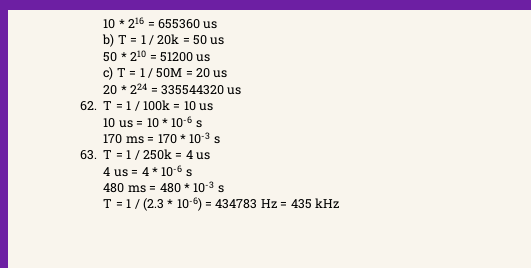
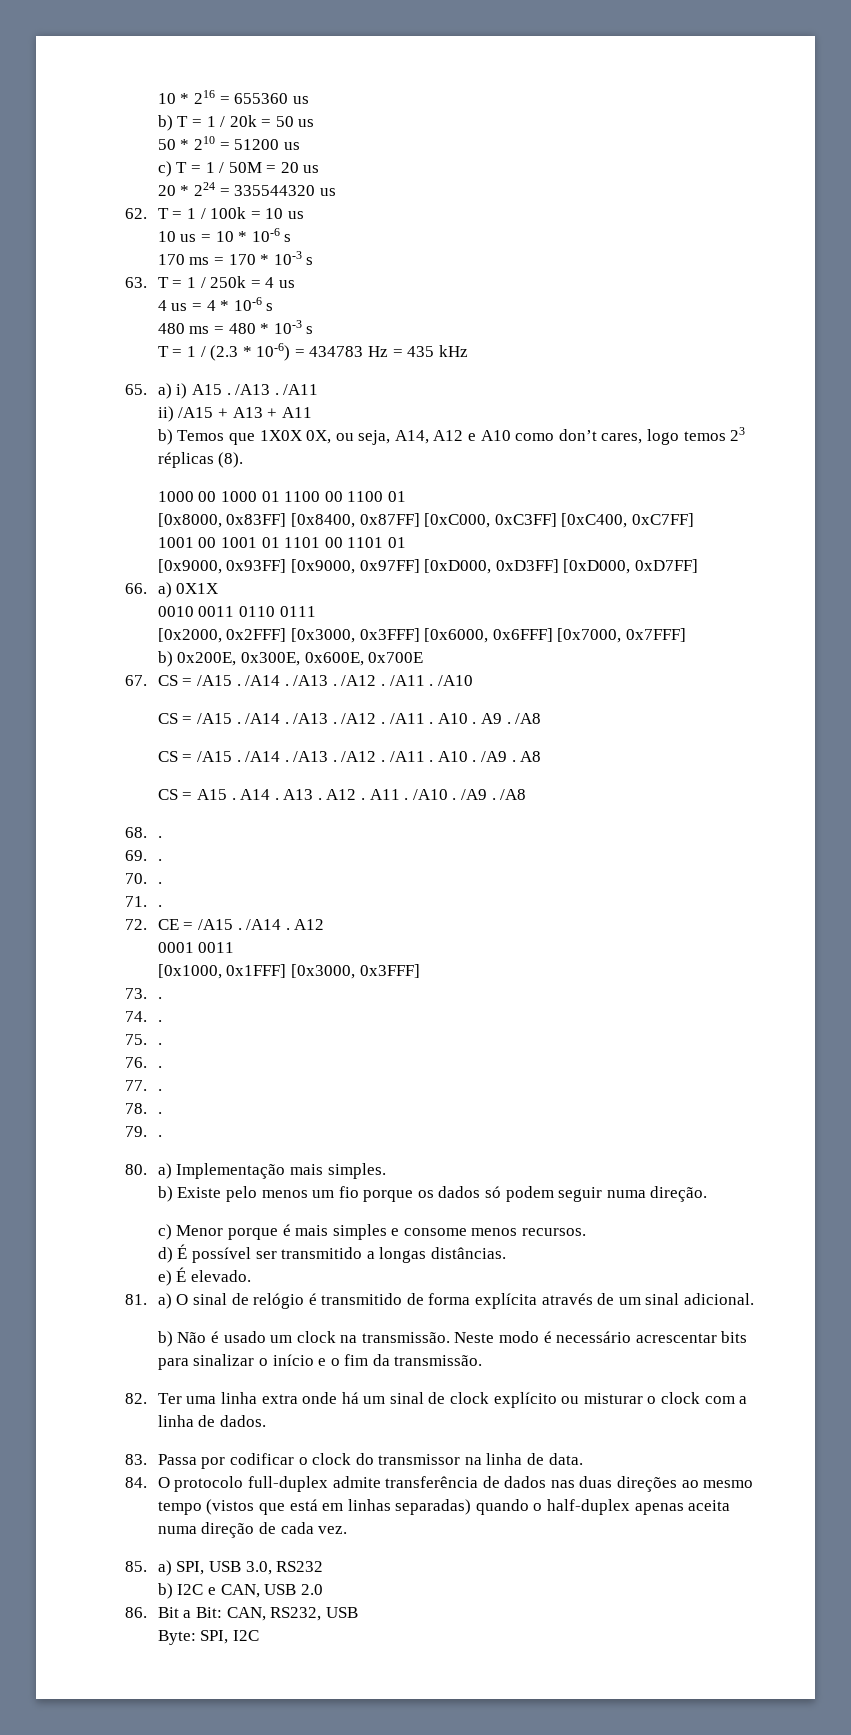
(339, 203) none -> [124,383,319,399] [157,406,312,422] [157,427,746,445] [157,452,244,468] [157,491,406,502] [157,513,694,528] [157,537,406,548] [157,559,698,574] [124,582,219,598] [157,606,316,617] [157,628,686,643] [157,651,424,667] [124,675,473,686] [157,713,542,724] [157,751,542,762] [157,789,527,800] [124,827,162,838] [124,850,162,861] [124,873,162,884] [124,896,162,907] [124,919,325,930] [157,942,235,953] [157,964,420,979] [124,988,162,999] [124,1011,162,1022] [124,1034,162,1045] [124,1057,162,1068] [124,1080,162,1091] [124,1103,162,1114] [124,1126,162,1137] [124,1163,386,1179] [157,1186,708,1202] [157,1224,587,1240] [157,1244,506,1263] [157,1267,251,1286] [124,1293,754,1309] [157,1331,748,1347] [157,1354,483,1370] [124,1392,748,1408] [157,1415,266,1427] [124,1453,583,1469] [124,1476,754,1492] [157,1499,731,1515] [157,1522,348,1538] [124,1560,324,1576] [157,1583,323,1599] [124,1607,358,1621] [157,1630,259,1645] // 65. a) i) A15 . /A13 . /A11 // ii) /A15 + A13 + A11 // b) Temos que 1X0X 0X, ou seja, A14, A12 e A10 como don’t cares, logo temos 23 réplicas (8). // 1000 00 1000 01 1100 00 1100 01 // [0x8000, 0x83FF] [0x8400, 0x87FF] [0xC000, 0xC3FF] [0xC400, 0xC7FF] // 1001 00 1001 01 1101 00 1101 01 // [0x9000, 0x93FF] [0x9000, 0x97FF] [0xD000, 0xD3FF] [0xD000, 0xD7FF] // 66. a) 0X1X // 0010 0011 0110 0111 // [0x2000, 0x2FFF] [0x3000, 0x3FFF] [0x6000, 0x6FFF] [0x7000, 0x7FFF] // b) 0x200E, 0x300E, 0x600E, 0x700E // 67. CS = /A15 . /A14 . /A13 . /A12 . /A11 . /A10 // CS = /A15 . /A14 . /A13 . /A12 . /A11 . A10 . A9 . /A8 // CS = /A15 . /A14 . /A13 . /A12 . /A11 . A10 . /A9 . A8 // CS = A15 . A14 . A13 . A12 . A11 . /A10 . /A9 . /A8 // 68. . // 69. . // 70. . // 71. . // 72. CE = /A15 . /A14 . A12 // 0001 0011 // [0x1000, 0x1FFF] [0x3000, 0x3FFF] // 73. . // 74. . // 75. . // 76. . // 77. . // 78. . // 79. . // 80. a) Implementação mais simples. // b) Existe pelo menos um fio porque os dados só podem seguir numa direção. // c) Menor porque é mais simples e consome menos recursos. // d) É possível ser transmitido a longas distâncias. // e) É elevado. // 81. a) O sinal de relógio é transmitido de forma explícita através de um sinal adicional. // b) Não é usado um clock na transmissão. Neste modo é necessário acrescentar bits para sinalizar o início e o fim da transmissão. // 82. Ter uma linha extra onde há um sinal de clock explícito ou misturar o clock com a linha de dados. // 83. Passa por codificar o clock do transmissor na linha de data. // 84. O protocolo full-duplex admite transferência de dados nas duas direções ao mesmo tempo (vistos que está em linhas separadas) quando o half-duplex apenas aceita numa direção de cada vez. // 85. a) SPI, USB 3.0, RS232 // b) I2C e CAN, USB 2.0 // 86. Bit a Bit: CAN, RS232, USB // Byte: SPI, I2C

